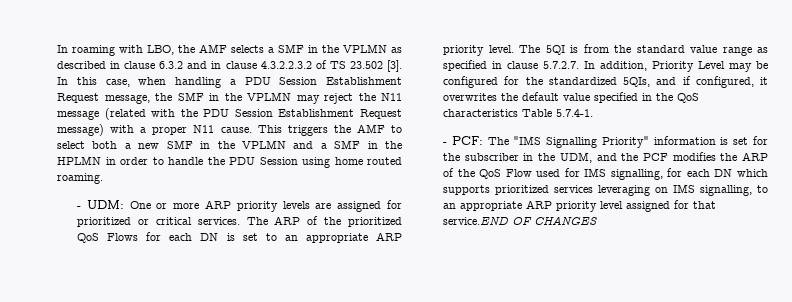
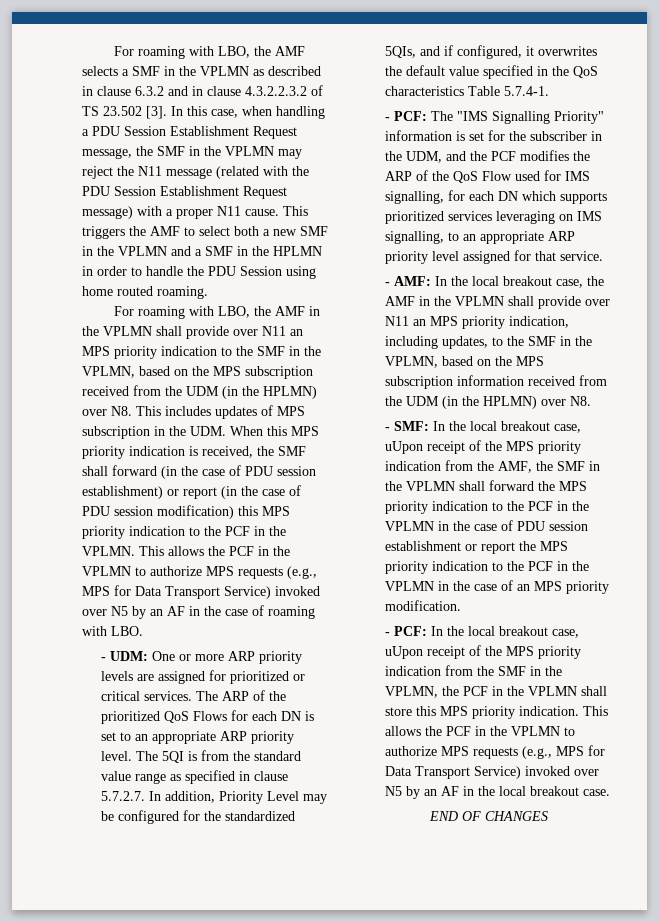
[57,45,68,53] In -> [113,46,134,56] For
(103, 178) none -> [113,306,320,319] [82,326,303,339] [82,346,321,359] [82,366,313,379] [82,385,317,399] [82,405,305,419] [82,426,319,439] [82,446,306,459] [82,465,316,479] [82,485,301,499] [82,505,290,519] [82,526,286,539] [82,546,290,556] [82,566,317,579] [82,585,320,599] [82,605,315,619] [82,626,143,636] // For roaming with LBO, the AMF in the VPLMN shall provide over N11 an MPS priority indication to the SMF in the VPLMN, based on the MPS subscription received from the UDM (in the HPLMN) over N8. This includes updates of MPS subscription in the UDM. When this MPS priority indication is received, the SMF shall forward (in the case of PDU session establishment) or report (in the case of PDU session modification) this MPS priority indication to the PCF in the VPLMN. This allows the PCF in the VPLMN to authorize MPS requests (e.g., MPS for Data Transport Service) invoked over N5 by an AF in the case of roaming with LBO.
[442,216,508,225] service.END -> [560,251,604,261] [385,276,605,288] [385,296,611,309] [385,316,570,329] [385,336,593,349] [385,356,545,368] [385,375,608,389] [385,396,592,409] [385,421,582,433] [385,440,582,454] [385,460,601,473] [385,480,588,491] [385,501,590,514] [385,520,589,531] [385,541,569,554] [385,561,590,574] [385,580,610,594] [385,600,462,611] [385,626,580,638] [385,645,582,659] [385,665,563,676] [385,686,608,698] [385,706,609,719] [385,726,576,736] [385,745,606,759] [385,766,600,779] [385,786,611,799] [429,811,458,821] service. // - AMF: In the local breakout case, the AMF in the VPLMN shall provide over N11 an MPS priority indication, including updates, to the SMF in the VPLMN, based on the MPS subscription information received from the UDM (in the HPLMN) over N8. // - SMF: In the local breakout case, uUpon receipt of the MPS priority indication from the AMF, the SMF in the VPLMN shall forward the MPS priority indication to the PCF in the VPLMN in the case of PDU session establishment or report the MPS priority indication to the PCF in the VPLMN in the case of an MPS priority modification. // - PCF: In the local breakout case, uUpon receipt of the MPS priority indication from the SMF in the VPLMN, the PCF in the VPLMN shall store this MPS priority indication. This allows the PCF in the VPLMN to authorize MPS requests (e.g., MPS for Data Transport Service) invoked over N5 by an AF in the local breakout case. // END

